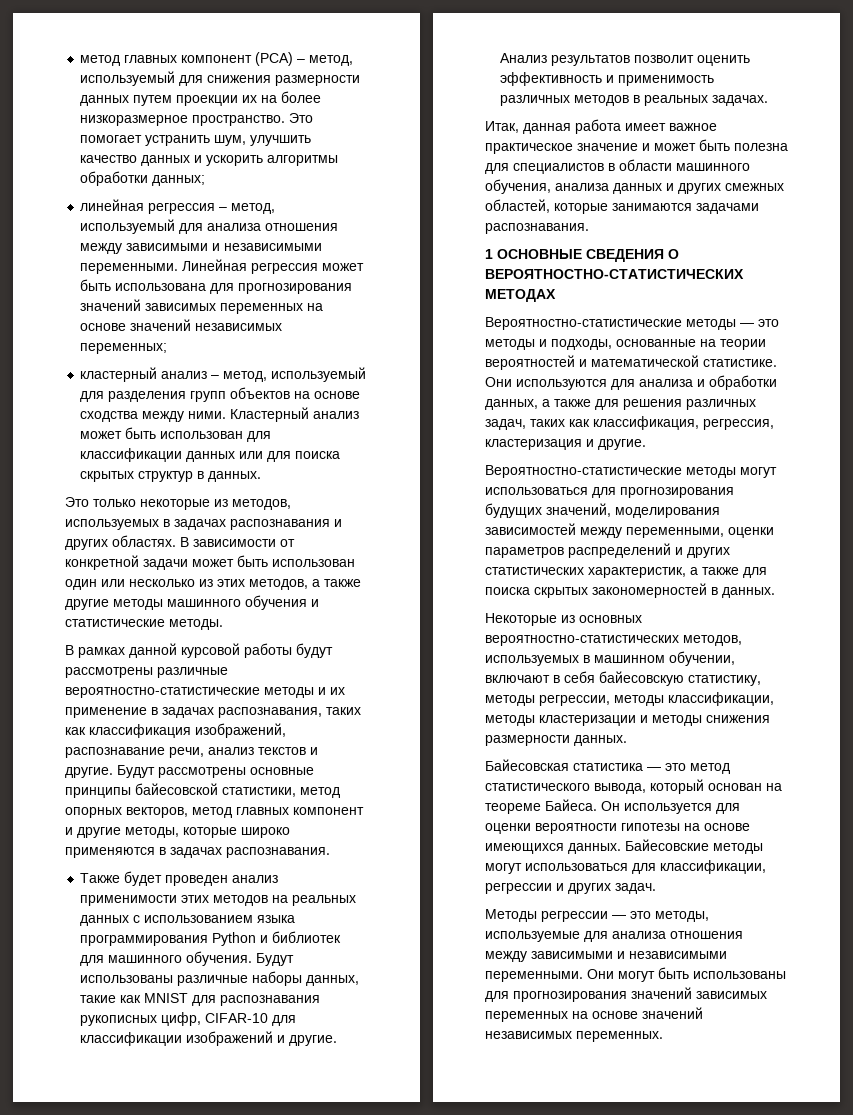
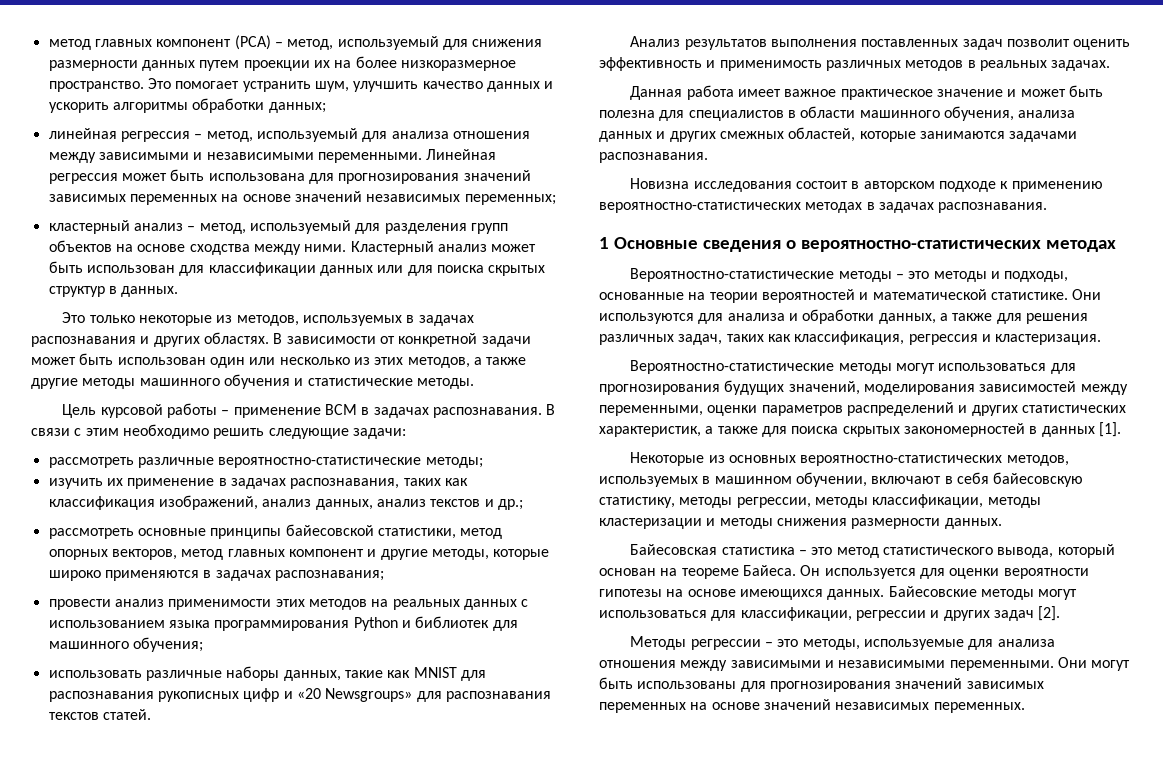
[65,643,333,658] [65,667,228,678] [65,687,326,698] В рамках данной курсовой работы будут рассмотрены различные вероятностно-статистические методы и -> [62,403,556,418] [31,424,406,439] [48,457,483,468] [48,478,103,489] Цель курсовой работы – применение ВСМ в задачах распознавания. В связи с этим необходимо решить следующие задачи: // рассмотреть различные вероятностно-статистические методы; // изучить
[65,747,204,758] распознавание речи, -> [262,499,373,510] анализ данных,
[65,765,246,778] другие. Будут рассмотрены -> [497,499,523,510] [48,528,134,539] др.; // рассмотреть
[226,847,330,858] [80,871,229,886] распознавания. // Также будет проведен -> [274,570,384,581] [48,599,111,610] распознавания; // провести
[186,951,295,966] [80,975,174,983] обучения. Будут использованы -> [132,637,203,652] [48,670,142,678] обучения; // использовать
[161,1012,297,1026] [80,1031,338,1046] [500,53,631,66] цифр, CIFAR-10 для классификации изображений и другие. Анализ результатов -> [243,688,551,702] [48,709,151,720] [630,36,1003,50] цифр и «20 Newsgroups» для распознавания текстов статей. // Анализ результатов выполнения поставленных задач
[485,121,571,134] Итак, данная -> [630,86,683,100] Данная
[485,249,679,262] [485,269,744,279] [485,289,556,302] [485,317,754,330] 1 ОСНОВНЫЕ СВЕДЕНИЯ О ВЕРОЯТНОСТНО-СТАТИСТИЧЕСКИХ МЕТОДАХ // Вероятностно-статистические методы — -> [630,178,1103,192] [599,202,1048,213] [599,237,1116,252] [630,268,905,282] Новизна исследования состоит в авторском подходе к применению вероятностно-статистических методах в задачах распознавания. // 1 Основные сведения о вероятностно-статистических методах // Вероятностно-статистические методы –
[703,419,774,430] [485,439,646,450] регрессия, кластеризация и другие. -> [908,334,1102,345] регрессия и кластеризация.
[722,587,775,598] данных. -> [1041,422,1121,437] данных [1].
[647,767,661,771] — -> [799,550,808,555] –
[615,883,656,894] задач. -> [993,606,1061,621] задач [2].
[612,915,626,919] — -> [765,642,774,647] –

